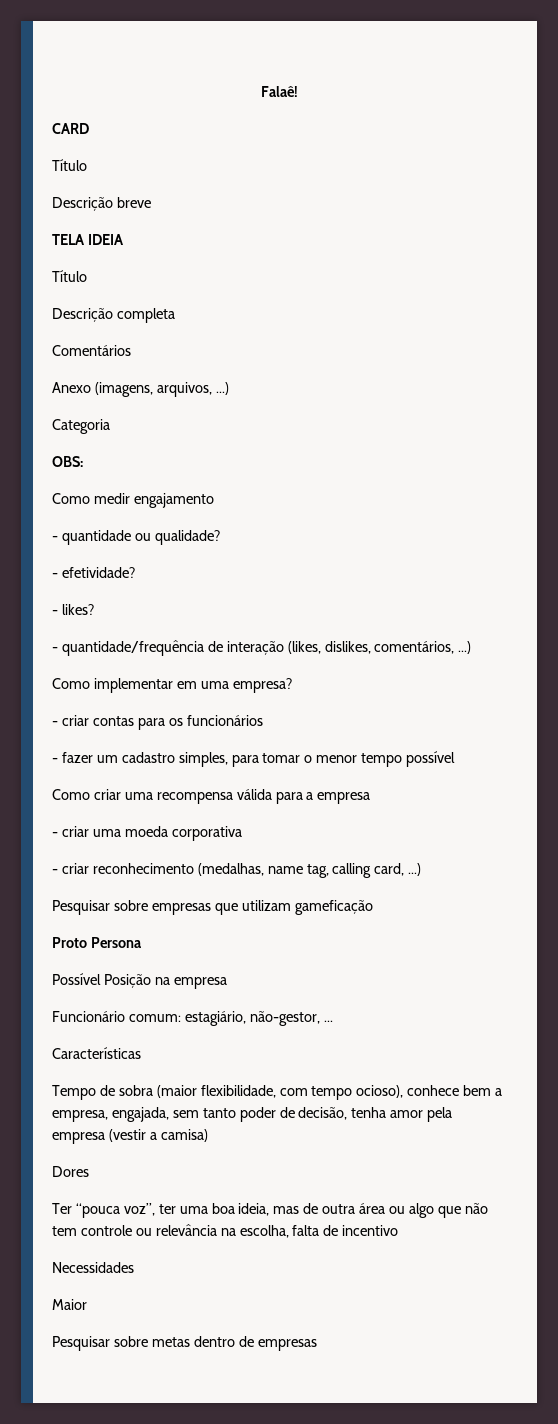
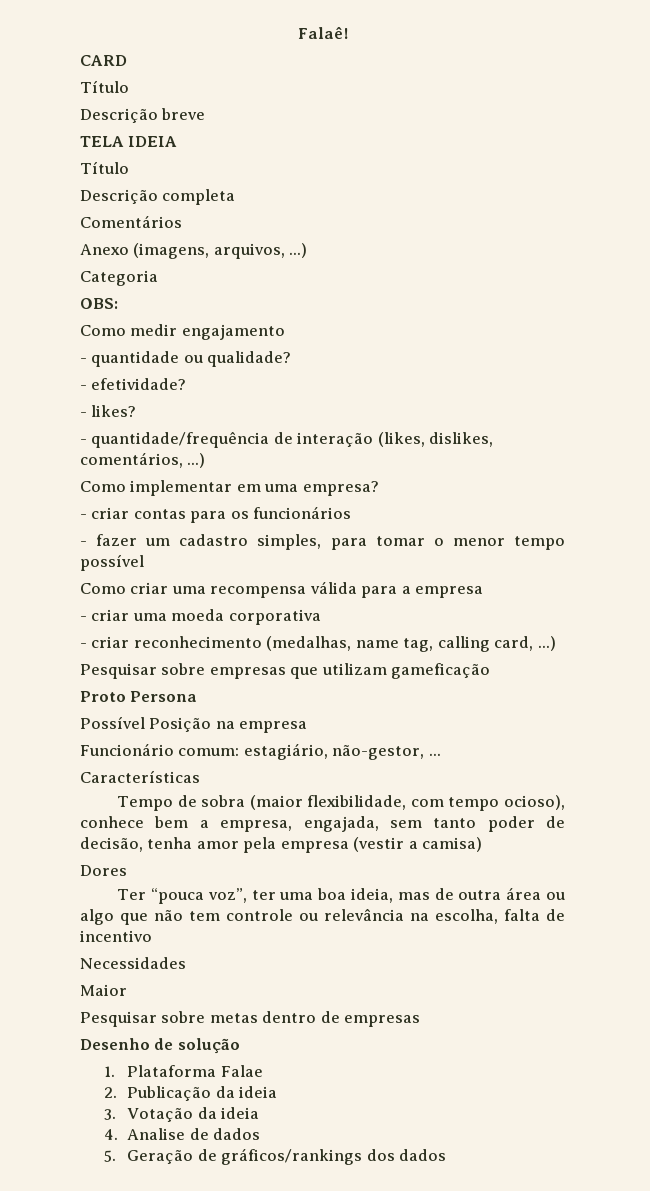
(317, 1345) none -> [80,1038,240,1054] [103,1065,263,1077] [103,1086,278,1101] [103,1107,260,1122] [103,1128,261,1140] [103,1148,447,1165] // Desenho de solução // 1. Plataforma Falae // 2. Publicação da ideia // 3. Votação da ideia // 4. Analise de dados // 5. Geração de gráficos/rankings dos dados

